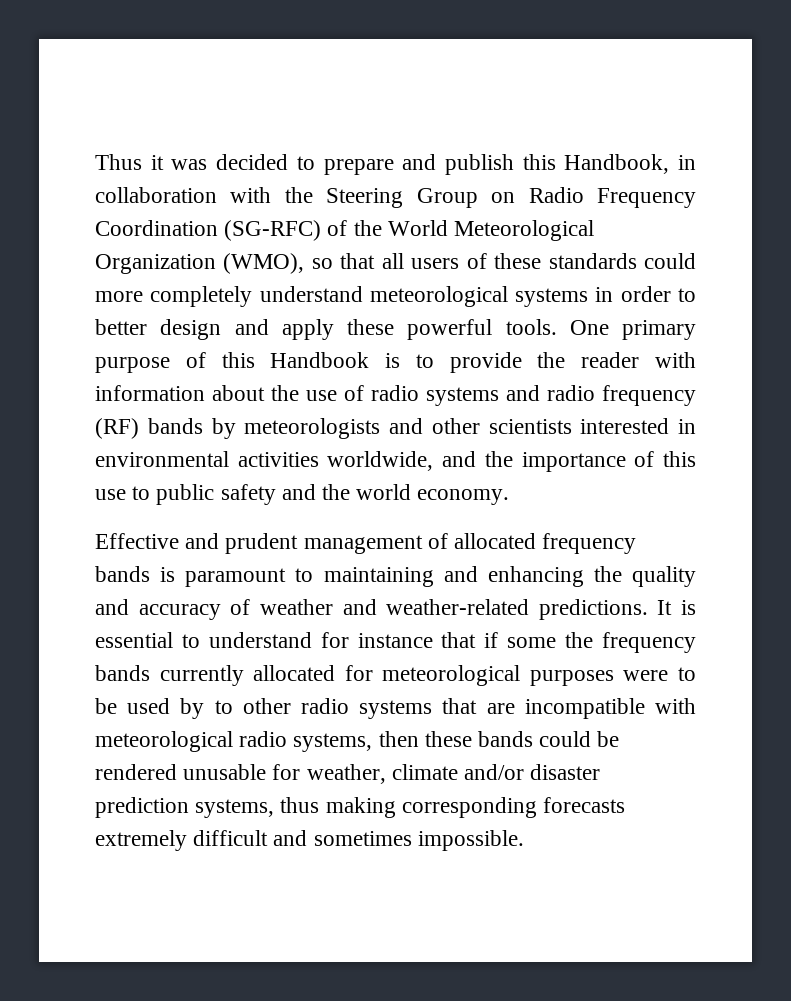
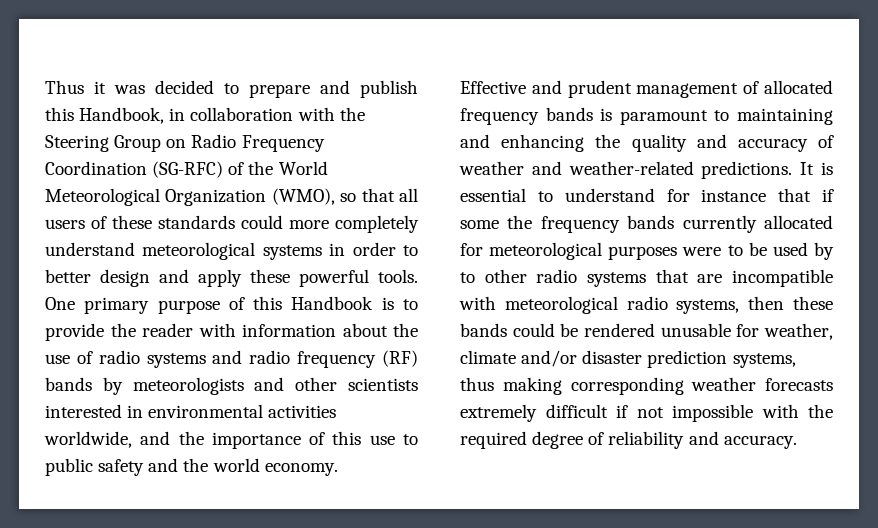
(537, 807) none -> [691,377,757,391] weather
[273,830,524,851] and sometimes impossible. -> [616,404,833,422] [460,431,797,449] if not impossible with the required degree of reliability and accuracy.

